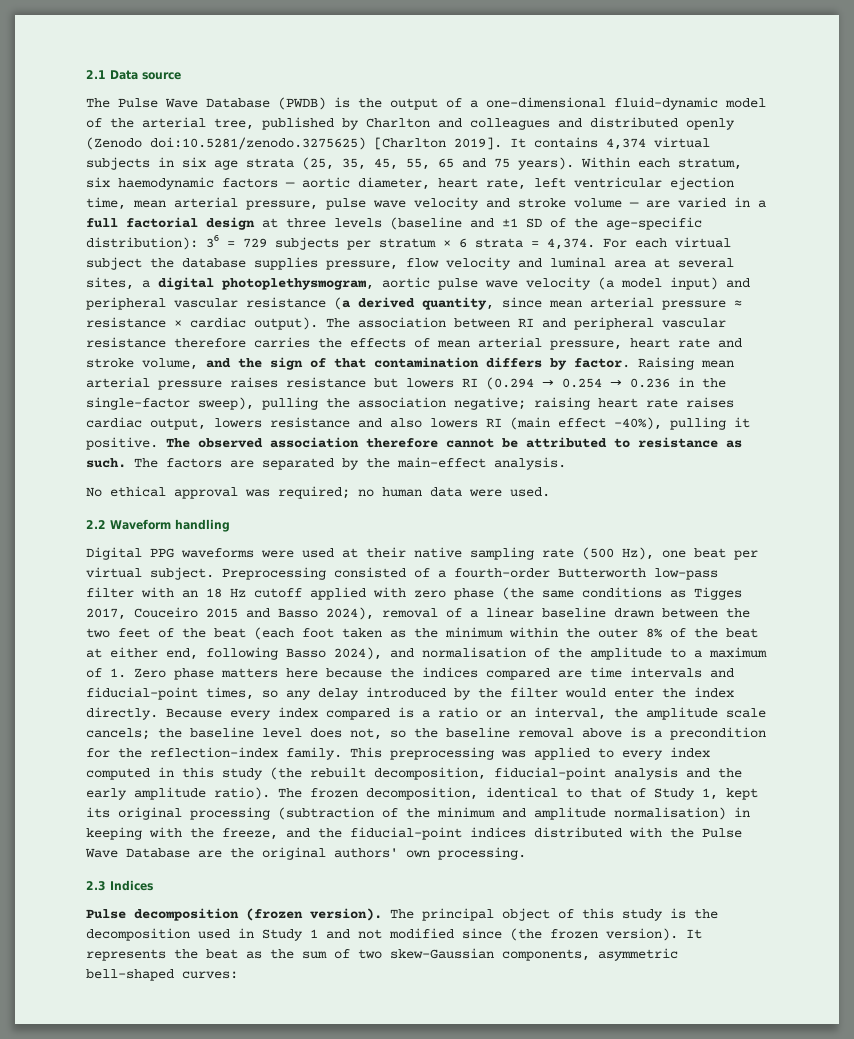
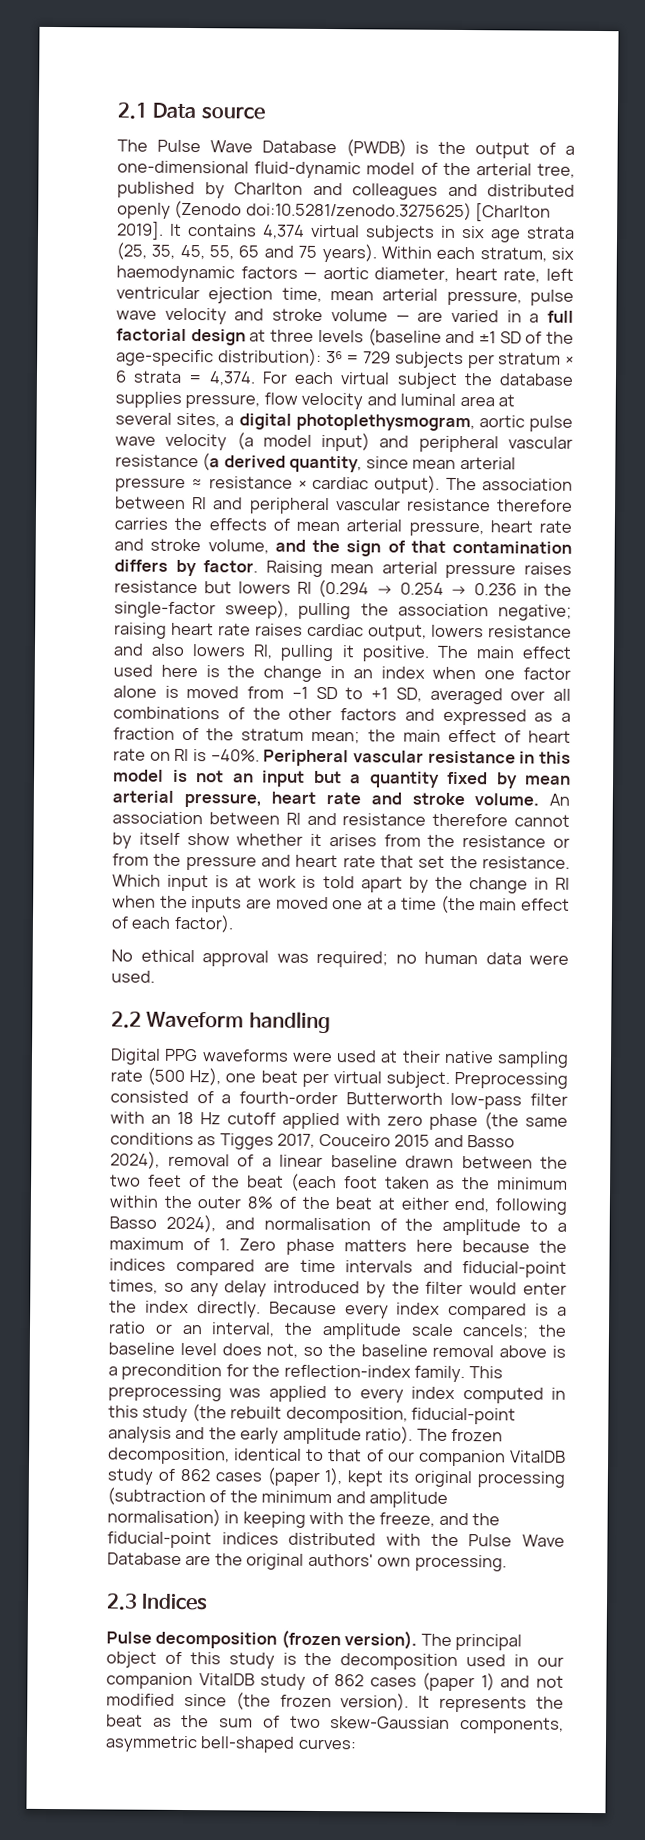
[486,417,750,430] [86,437,742,450] [86,457,566,470] RI (main effect −40%), pulling it positive. The observed association therefore cannot be attributed to resistance as such. The factors are separated by the main-effect analysis. -> [253,644,572,662] [113,664,572,682] [113,685,571,705] [113,706,571,726] [113,727,571,744] [113,748,571,767] [113,769,571,789] [112,790,570,808] [112,811,570,827] [112,832,570,849] [112,853,570,871] [112,874,570,894] [112,895,570,914] [111,914,234,933] RI, pulling it positive. The main effect used here is the change in an index when one factor alone is moved from −1 SD to +1 SD, averaged over all combinations of the other factors and expressed as a fraction of the stratum mean; the main effect of heart rate on RI is −40%. Peripheral vascular resistance in this model is not an input but a quantity fixed by mean arterial pressure, heart rate and stroke volume. An association between RI and resistance therefore cannot by itself show whether it arises from the resistance or from the pressure and heart rate that set the resistance. Which input is at work is told apart by the change in RI when the inputs are moved one at a time (the main effect of each factor).
[654,788,718,800] Study 1, -> [387,1449,566,1467] [107,1467,343,1486] our companion VitalDB study of 862 cases (paper 1),
[262,929,318,941] Study 1 -> [537,1656,564,1667] [106,1672,495,1692] our companion VitalDB study of 862 cases (paper 1)

